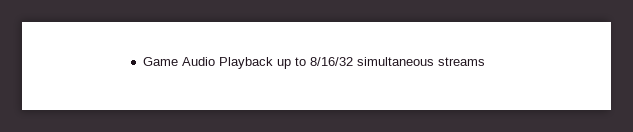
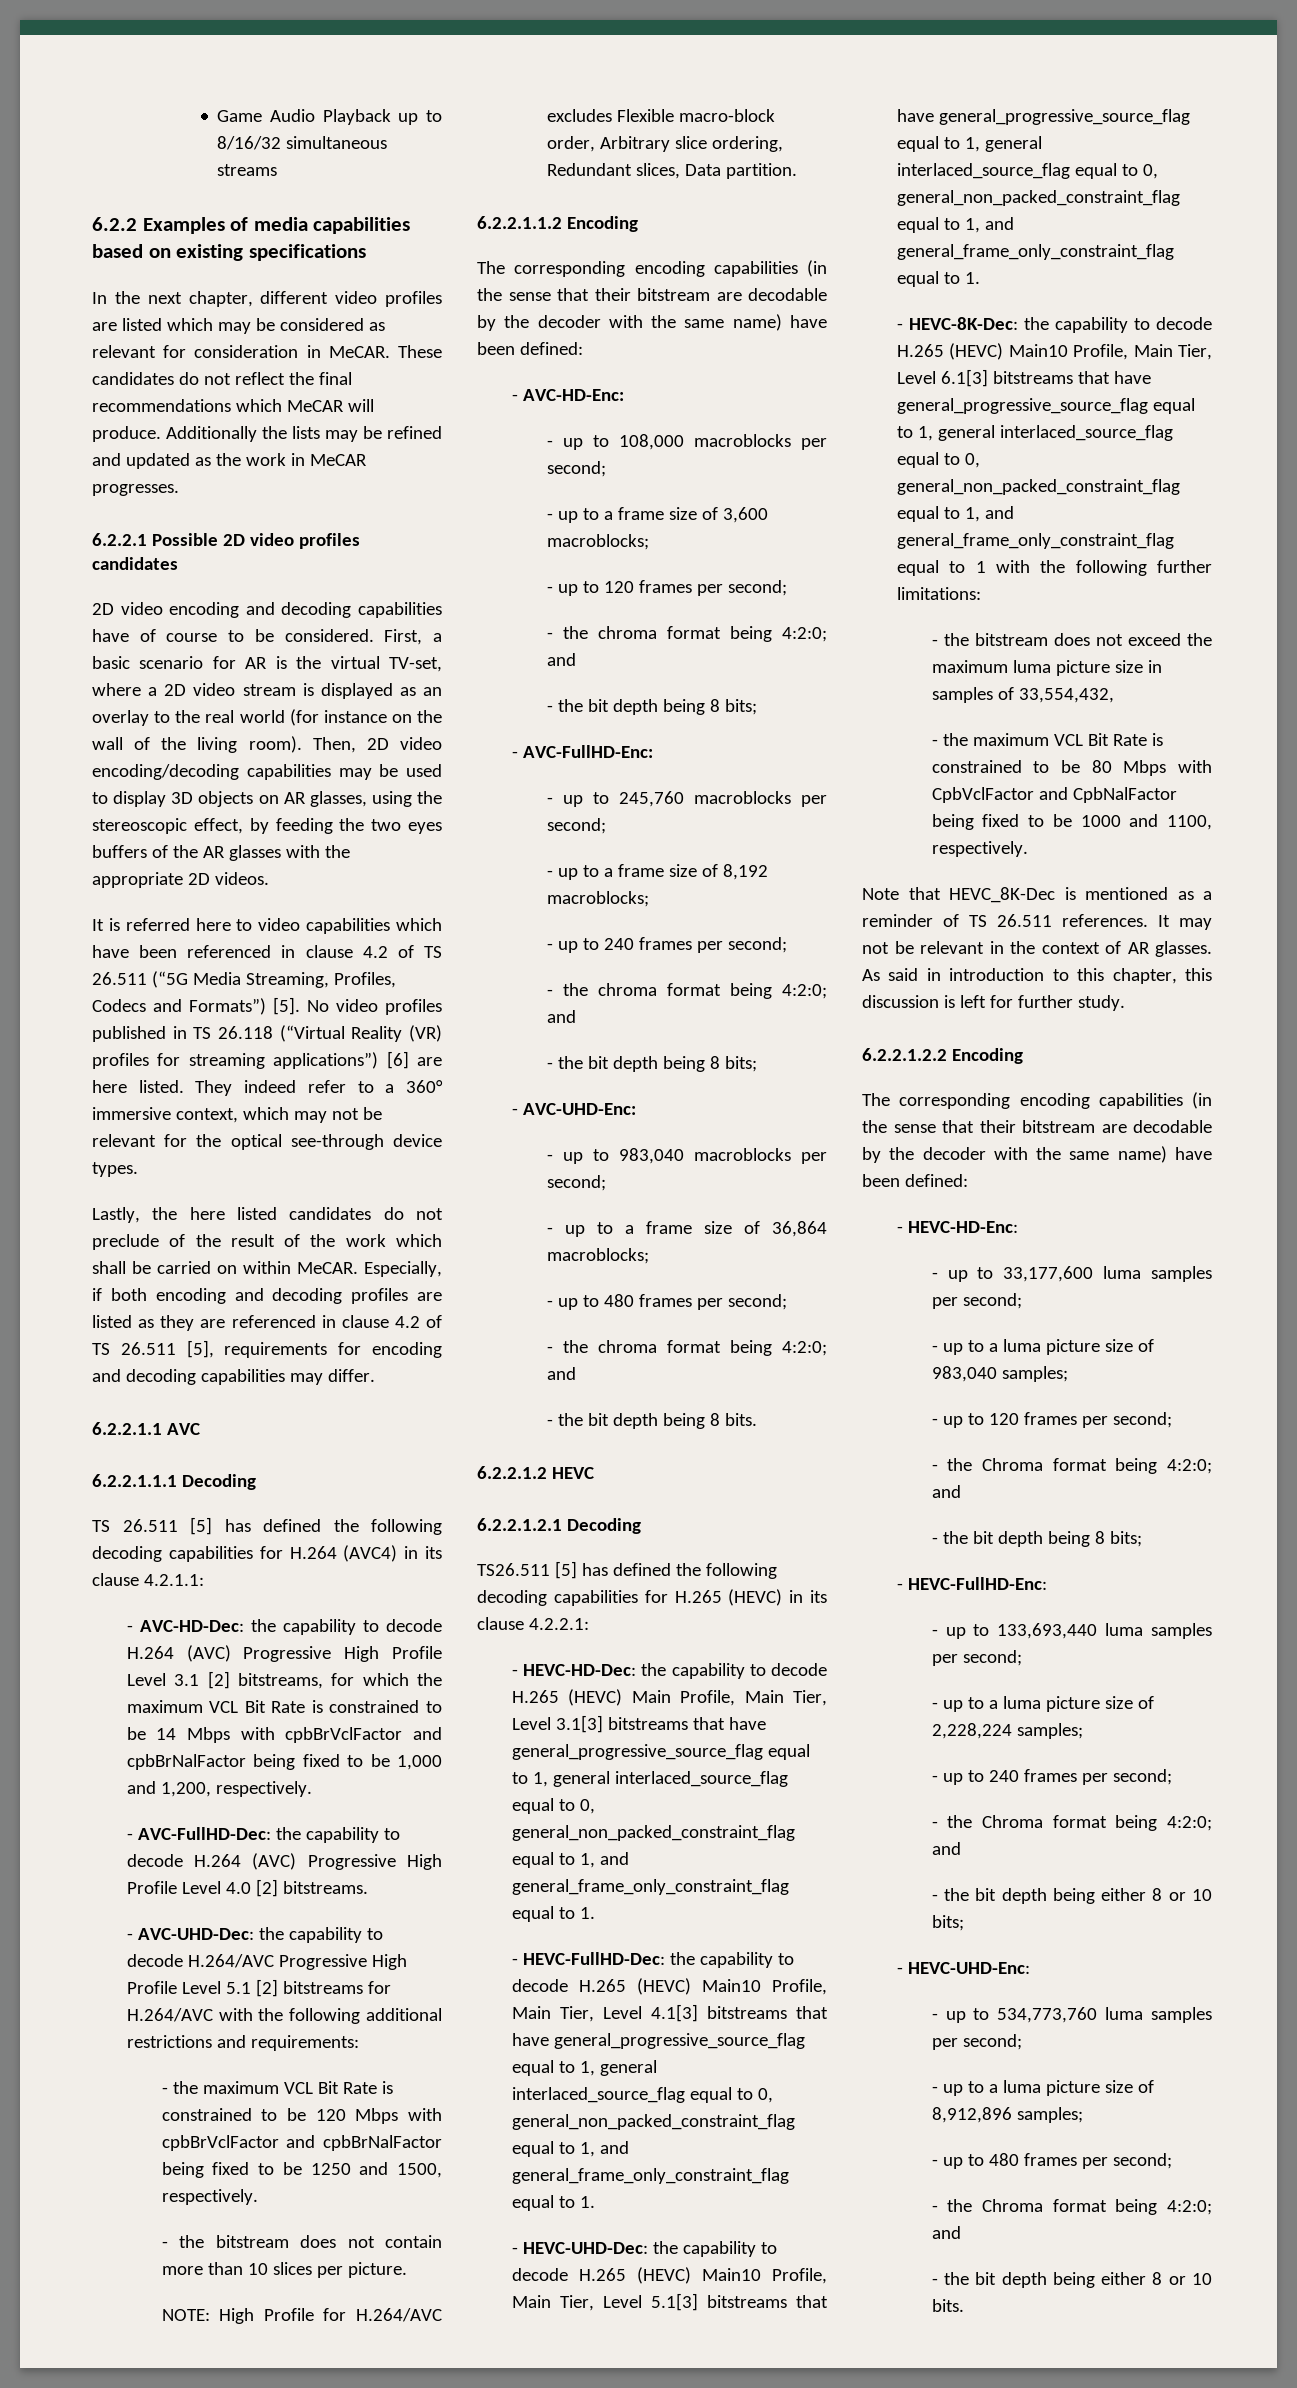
(485, 61) none -> [92,217,411,234] [92,244,366,261] [92,291,442,307] [92,318,385,334] [92,345,442,358] [92,372,352,385] [92,399,374,412] [92,426,442,442] [92,453,367,469] [92,484,179,496] [92,533,360,549] [92,557,178,570] [92,602,442,618] [92,629,442,645] [92,656,442,672] [92,683,442,699] [92,709,442,726] [92,736,443,753] [92,764,442,780] [92,791,442,807] [92,818,442,834] [92,845,350,861] [92,872,269,888] [92,918,442,934] [92,945,442,958] [92,971,396,988] [92,997,442,1015] [92,1025,442,1042] [92,1051,442,1069] [92,1080,444,1096] [92,1107,382,1123] [92,1134,442,1150] [92,1162,138,1177] [92,1207,443,1223] [92,1234,442,1250] [92,1261,442,1277] [92,1288,442,1304] [92,1315,442,1331] [92,1340,442,1358] [92,1369,375,1385] [92,1422,200,1435] [92,1474,256,1490] [92,1517,442,1535] [92,1545,442,1562] [92,1573,204,1586] [126,1619,442,1635] [126,1645,442,1662] [126,1671,442,1689] [126,1700,442,1713] [126,1727,442,1743] [126,1754,442,1770] [126,1781,312,1797] [126,1827,400,1843] [126,1853,442,1870] [126,1879,368,1897] [126,1927,383,1943] [126,1954,407,1970] [126,1979,391,1997] [126,2008,442,2024] [126,2035,359,2051] [161,2081,393,2094] [161,2108,442,2124] [161,2135,442,2151] [161,2162,443,2178] [161,2189,258,2205] [161,2235,442,2248] [161,2262,407,2278] [161,2308,442,2324] [546,109,775,122] [546,136,783,152] [546,163,797,179] [477,216,638,232] [477,260,827,277] [477,288,827,301] [477,314,827,331] [477,342,583,355] [511,389,624,401] [546,434,827,450] [546,461,606,477] [546,507,768,523] [546,534,649,550] [546,580,787,596] [546,626,827,642] [546,653,576,666] [546,699,757,715] [511,745,653,758] [546,791,827,807] [546,818,606,834] [546,864,768,880] [546,891,649,907] [546,937,787,953] [546,983,827,999] [546,1010,576,1023] [546,1056,757,1072] [511,1103,636,1115] [546,1148,827,1164] [546,1175,606,1191] [546,1221,827,1237] [546,1248,649,1264] [546,1294,787,1310] [546,1340,827,1356] [546,1367,576,1380] [546,1413,757,1429] [477,1466,594,1479] [477,1518,641,1534] [477,1561,777,1579] [477,1589,827,1606] [477,1617,589,1630] [511,1663,827,1679] [511,1689,827,1706] [511,1715,766,1733] [511,1744,810,1760] [511,1771,788,1787] [511,1798,595,1814] [511,1825,795,1841] [511,1852,629,1868] [511,1879,789,1895] [511,1906,595,1922] [511,1952,794,1968] [511,1978,827,1995] [511,2004,828,2022] [511,2033,805,2049] [511,2060,657,2076] [511,2087,773,2103] [511,2114,795,2130] [511,2141,629,2157] [511,2168,789,2184] [511,2195,595,2211] [511,2241,777,2257] [511,2267,827,2284] [511,2293,828,2311] [896,109,1190,125] [896,136,1042,152] [896,163,1158,179] [896,190,1180,206] [896,217,1014,233] [896,244,1174,260] [896,271,980,287] [896,317,1212,333] [896,343,1212,360] [896,369,1151,387] [896,398,1195,414] [896,425,1173,441] [896,452,980,468] [896,479,1180,495] [896,506,1014,522] [896,533,1174,549] [896,560,1212,576] [896,587,981,600] [931,633,1212,646] [931,660,1162,676] [931,687,1114,703] [931,733,1163,746] [931,760,1212,776] [931,787,1177,803] [931,814,1212,830] [931,841,1028,857] [862,887,1212,903] [862,914,1212,930] [862,941,1212,957] [862,968,1212,984] [862,995,1125,1011] [862,1048,1023,1064] [862,1092,1212,1109] [862,1120,1212,1133] [862,1146,1212,1163] [862,1174,968,1187] [896,1221,1018,1233] [931,1266,1212,1282] [931,1293,1022,1309] [931,1339,1154,1355] [931,1366,1068,1382] [931,1412,1172,1428] [931,1458,1212,1474] [931,1485,961,1498] [931,1531,1142,1547] [896,1577,1047,1590] [931,1623,1212,1639] [931,1650,1022,1666] [931,1696,1154,1712] [931,1723,1083,1739] [931,1769,1172,1785] [931,1815,1212,1831] [931,1842,961,1855] [931,1888,1212,1904] [931,1915,964,1931] [896,1962,1030,1974] [931,2007,1212,2023] [931,2034,1022,2050] [931,2080,1154,2096] [931,2107,1083,2123] [931,2153,1172,2169] [931,2199,1212,2215] [931,2226,961,2239] [931,2272,1212,2288] [931,2299,964,2312] // 6.2.2 Examples of media capabilities based on existing specifications // In the next chapter, different video profiles are listed which may be considered as relevant for consideration in MeCAR. These candidates do not reflect the final recommendations which MeCAR will produce. Additionally the lists may be refined and updated as the work in MeCAR progresses. // 6.2.2.1 Possible 2D video profiles candidates // 2D video encoding and decoding capabilities have of course to be considered. First, a basic scenario for AR is the virtual TV-set, where a 2D video stream is displayed as an overlay to the real world (for instance on the wall of the living room). Then, 2D video encoding/decoding capabilities may be used to display 3D objects on AR glasses, using the stereoscopic effect, by feeding the two eyes buffers of the AR glasses with the appropriate 2D videos. // It is referred here to video capabilities which have been referenced in clause 4.2 of TS 26.511 (“5G Media Streaming, Profiles, Codecs and Formats”) [5]. No video profiles published in TS 26.118 (“Virtual Reality (VR) profiles for streaming applications”) [6] are here listed. They indeed refer to a 360° immersive context, which may not be relevant for the optical see-through device types. // Lastly, the here listed candidates do not preclude of the result of the work which shall be carried on within MeCAR. Especially, if both encoding and decoding profiles are listed as they are referenced in clause 4.2 of TS 26.511 [5], requirements for encoding and decoding capabilities may differ. // 6.2.2.1.1 AVC // 6.2.2.1.1.1 Decoding // TS 26.511 [5] has defined the following decoding capabilities for H.264 (AVC4) in its clause 4.2.1.1: // - AVC-HD-Dec: the capability to decode H.264 (AVC) Progressive High Profile Level 3.1 [2] bitstreams, for which the maximum VCL Bit Rate is constrained to be 14 Mbps with cpbBrVclFactor and cpbBrNalFactor being fixed to be 1,000 and 1,200, respectively. // - AVC-FullHD-Dec: the capability to decode H.264 (AVC) Progressive High Profile Level 4.0 [2] bitstreams. // - AVC-UHD-Dec: the capability to decode H.264/AVC Progressive High Profile Level 5.1 [2] bitstreams for H.264/AVC with the following additional restrictions and requirements: // - the maximum VCL Bit Rate is constrained to be 120 Mbps with cpbBrVclFactor and cpbBrNalFactor being fixed to be 1250 and 1500, respectively. // - the bitstream does not contain more than 10 slices per picture. // NOTE: High Profile for H.264/AVC excludes Flexible macro-block order, Arbitrary slice ordering, Redundant slices, Data partition. // 6.2.2.1.1.2 Encoding // The corresponding encoding capabilities (in the sense that their bitstream are decodable by the decoder with the same name) have been defined: // - AVC-HD-Enc: // - up to 108,000 macroblocks per second; // - up to a frame size of 3,600 macroblocks; // - up to 120 frames per second; // - the chroma format being 4:2:0; and // - the bit depth being 8 bits; // - AVC-FullHD-Enc: // - up to 245,760 macroblocks per second; // - up to a frame size of 8,192 macroblocks; // - up to 240 frames per second; // - the chroma format being 4:2:0; and // - the bit depth being 8 bits; // - AVC-UHD-Enc: // - up to 983,040 macroblocks per second; // - up to a frame size of 36,864 macroblocks; // - up to 480 frames per second; // - the chroma format being 4:2:0; and // - the bit depth being 8 bits. // 6.2.2.1.2 HEVC // 6.2.2.1.2.1 Decoding // TS26.511 [5] has defined the following decoding capabilities for H.265 (HEVC) in its clause 4.2.2.1: // - HEVC-HD-Dec: the capability to decode H.265 (HEVC) Main Profile, Main Tier, Level 3.1[3] bitstreams that have general_progressive_source_flag equal to 1, general interlaced_source_flag equal to 0, general_non_packed_constraint_flag equal to 1, and general_frame_only_constraint_flag equal to 1. // - HEVC-FullHD-Dec: the capability to decode H.265 (HEVC) Main10 Profile, Main Tier, Level 4.1[3] bitstreams that have general_progressive_source_flag equal to 1, general interlaced_source_flag equal to 0, general_non_packed_constraint_flag equal to 1, and general_frame_only_constraint_flag equal to 1. // - HEVC-UHD-Dec: the capability to decode H.265 (HEVC) Main10 Profile, Main Tier, Level 5.1[3] bitstreams that have general_progressive_source_flag equal to 1, general interlaced_source_flag equal to 0, general_non_packed_constraint_flag equal to 1, and general_frame_only_constraint_flag equal to 1. // - HEVC-8K-Dec: the capability to decode H.265 (HEVC) Main10 Profile, Main Tier, Level 6.1[3] bitstreams that have general_progressive_source_flag equal to 1, general interlaced_source_flag equal to 0, general_non_packed_constraint_flag equal to 1, and general_frame_only_constraint_flag equal to 1 with the following further limitations: // - the bitstream does not exceed the maximum luma picture size in samples of 33,554,432, // - the maximum VCL Bit Rate is constrained to be 80 Mbps with CpbVclFactor and CpbNalFactor being fixed to be 1000 and 1100, respectively. // Note that HEVC_8K-Dec is mentioned as a reminder of TS 26.511 references. It may not be relevant in the context of AR glasses. As said in introduction to this chapter, this discussion is left for further study. // 6.2.2.1.2.2 Encoding // The corresponding encoding capabilities (in the sense that their bitstream are decodable by the decoder with the same name) have been defined: // - HEVC-HD-Enc: // - up to 33,177,600 luma samples per second; // - up to a luma picture size of 983,040 samples; // - up to 120 frames per second; // - the Chroma format being 4:2:0; and // - the bit depth being 8 bits; // - HEVC-FullHD-Enc: // - up to 133,693,440 luma samples per second; // - up to a luma picture size of 2,228,224 samples; // - up to 240 frames per second; // - the Chroma format being 4:2:0; and // - the bit depth being either 8 or 10 bits; // - HEVC-UHD-Enc: // - up to 534,773,760 luma samples per second; // - up to a luma picture size of 8,912,896 samples; // - up to 480 frames per second; // - the Chroma format being 4:2:0; and // - the bit depth being either 8 or 10 bits.

